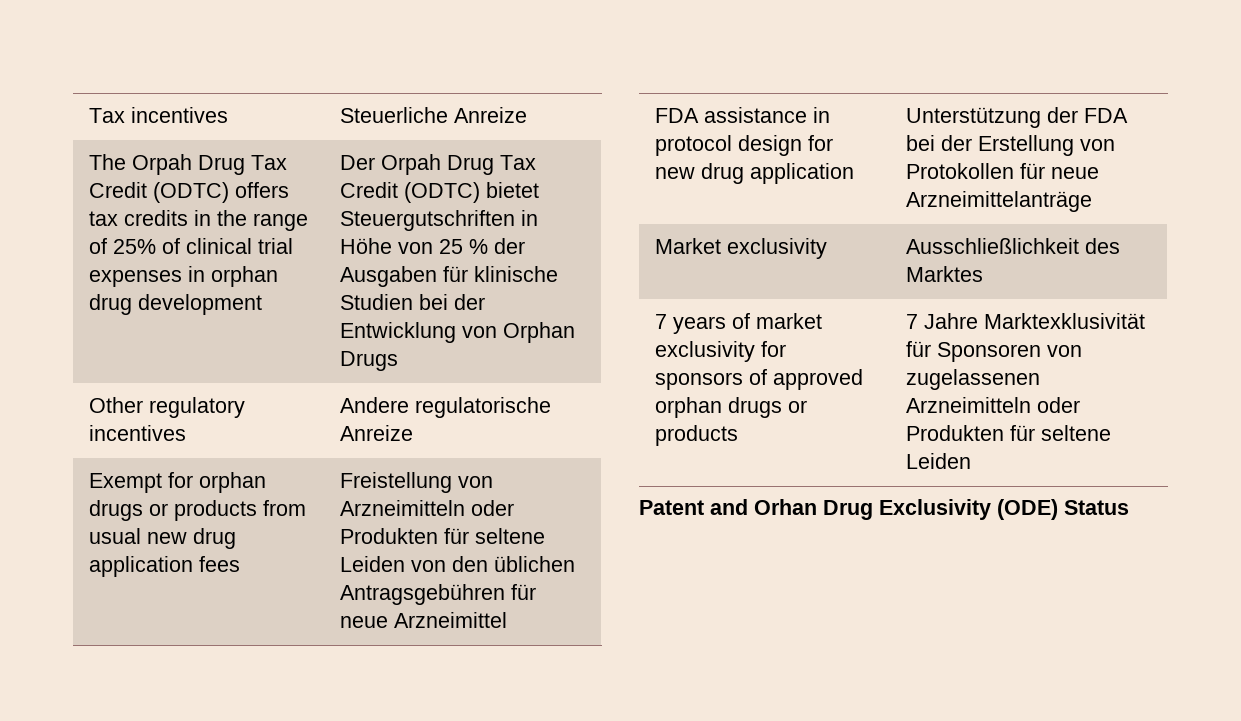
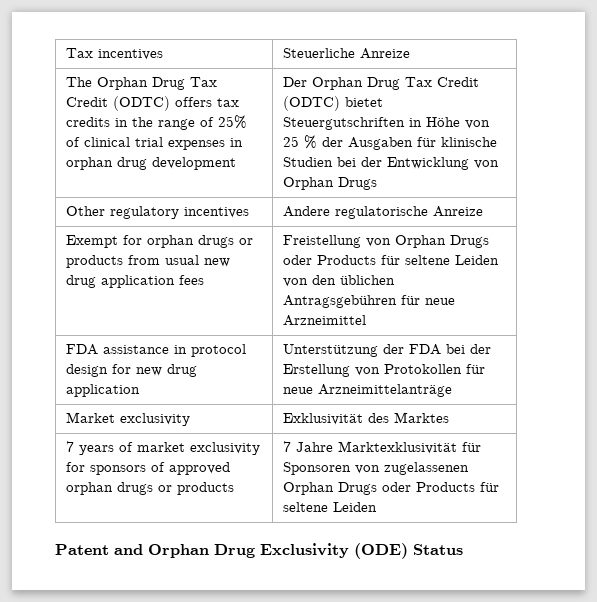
[132,154,193,175] Orpah -> [96,77,148,90] Orphan
[381,154,442,175] Orpah -> [311,77,363,90] Orphan
[340,500,515,516] [340,528,439,544] Arzneimitteln oder Produkten -> [394,235,489,248] [282,255,376,265] Orphan Drugs oder Products
[906,238,1080,254] Ausschließlichkeit -> [282,413,363,425] Exklusivität
[906,397,1081,413] [906,425,1005,441] Arzneimitteln oder Produkten -> [282,482,475,495] Orphan Drugs oder Products
[754,499,817,515] Orhan -> [148,544,209,558] Orphan

